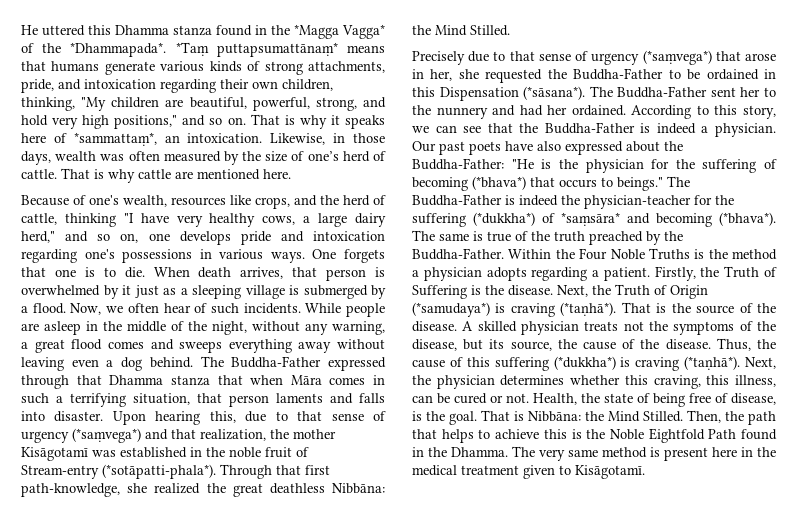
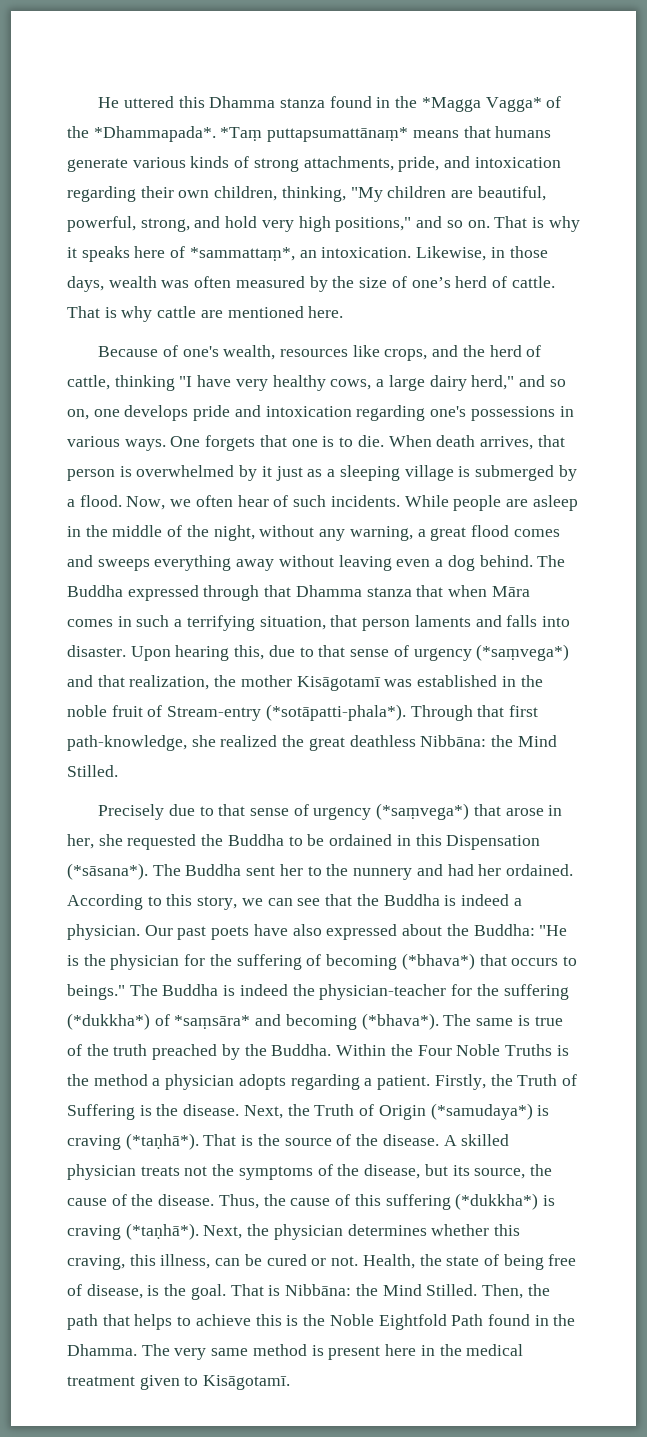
[231,356,322,368] Buddha-Father -> [67,585,123,597] Buddha
[573,68,664,80] Buddha-Father -> [227,834,284,846] Buddha
[617,86,708,98] Buddha-Father -> [185,864,242,876] Buddha
[544,122,635,134] Buddha-Father -> [383,894,440,906] Buddha
[412,158,504,170] Buddha-Father: -> [473,924,535,936] Buddha:
[412,194,502,206] Buddha-Father -> [162,984,219,996] Buddha
[412,248,504,260] Buddha-Father. -> [271,1044,332,1056] Buddha.

